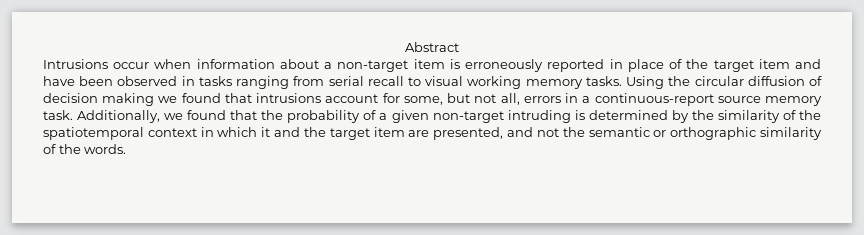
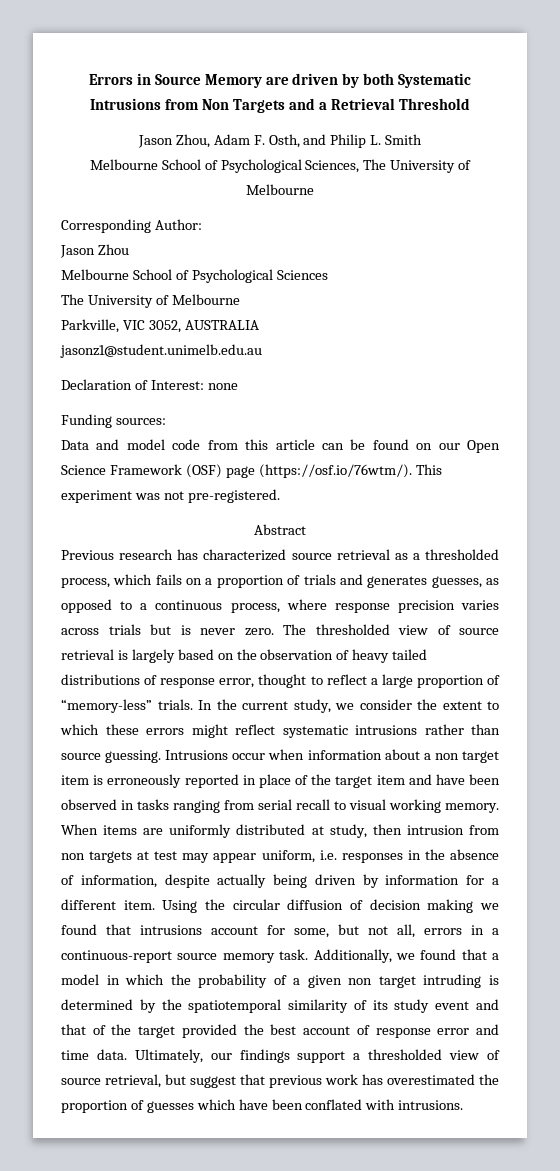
[405,42,459,52] Abstract // -> [88,73,472,88] [90,98,470,113] [137,134,423,148] [89,159,472,173] [246,184,314,195] [61,219,202,233] [60,244,129,258] [61,269,328,283] [61,294,240,308] [61,319,259,333] [60,344,262,358] [61,379,238,390] [61,414,166,428] [61,439,501,453] [61,464,442,478] [61,489,280,503] [254,524,306,535] [61,549,499,561] [61,574,500,588] [61,599,499,613] [61,624,499,636] [61,649,428,663] [61,674,501,688] [61,699,499,713] [60,724,500,738] [61,750,162,763] Errors in Source Memory are driven by both Systematic Intrusions from Non Targets and a Retrieval Threshold // Jason Zhou, Adam F. Osth, and Philip L. Smith // Melbourne School of Psychological Sciences, The University of Melbourne // Corresponding Author: // Jason Zhou // Melbourne School of Psychological Sciences // The University of Melbourne // Parkville, VIC 3052, AUSTRALIA // jasonz1@student.unimelb.edu.au // Declaration of Interest: none // Funding sources: // Data and model code from this article can be found on our Open Science Framework (OSF) page (https://osf.io/76wtm/). This experiment was not pre-registered. // Abstract // Previous research has characterized source retrieval as a thresholded process, which fails on a proportion of trials and generates guesses, as opposed to a continuous process, where response precision varies across trials but is never zero. The thresholded view of source retrieval is largely based on the observation of heavy tailed distributions of response error, thought to reflect a large proportion of “memory-less” trials. In the current study, we consider the extent to which these errors might reflect systematic intrusions rather than source guessing.
[337,60,409,72] non-target -> [434,751,499,763] non target
[525,76,622,89] memory tasks. -> [445,803,499,813] [61,824,499,838] [61,849,499,863] [61,874,499,888] [61,899,155,910] memory. When items are uniformly distributed at study, then intrusion from non targets at test may appear uniform, i.e. responses in the absence of information, despite actually being driven by information for a different item.
(258, 115) none -> [492,953,499,960] [61,974,165,985] a model in which
[432,111,504,123] non-target -> [348,976,416,988] non target
[717,110,821,123] [43,127,823,140] [43,144,127,154] similarity of the spatiotemporal context in which it and the target item are presented, and not the semantic or orthographic similarity of the words. -> [188,999,499,1013] [61,1024,500,1038] [61,1049,501,1063] [61,1074,499,1088] [61,1099,464,1113] spatiotemporal similarity of its study event and that of the target provided the best account of response error and time data. Ultimately, our findings support a thresholded view of source retrieval, but suggest that previous work has overestimated the proportion of guesses which have been conflated with intrusions.

